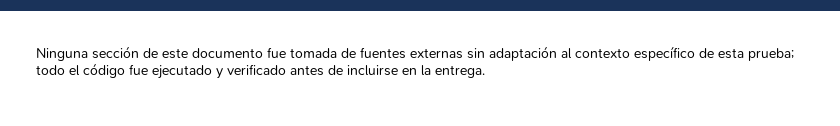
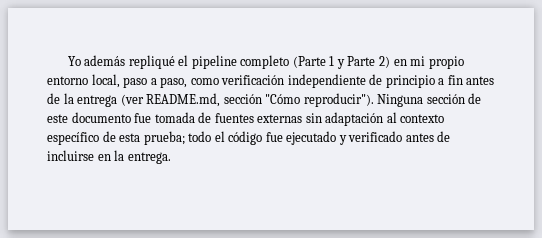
(36, 54) none -> [67,55,464,69] [47,74,495,88] [47,93,374,107] Yo además repliqué el pipeline completo (Parte 1 y Parte 2) en mi propio entorno local, paso a paso, como verificación independiente de principio a fin antes de la entrega (ver README.md, sección "Cómo reproducir").

